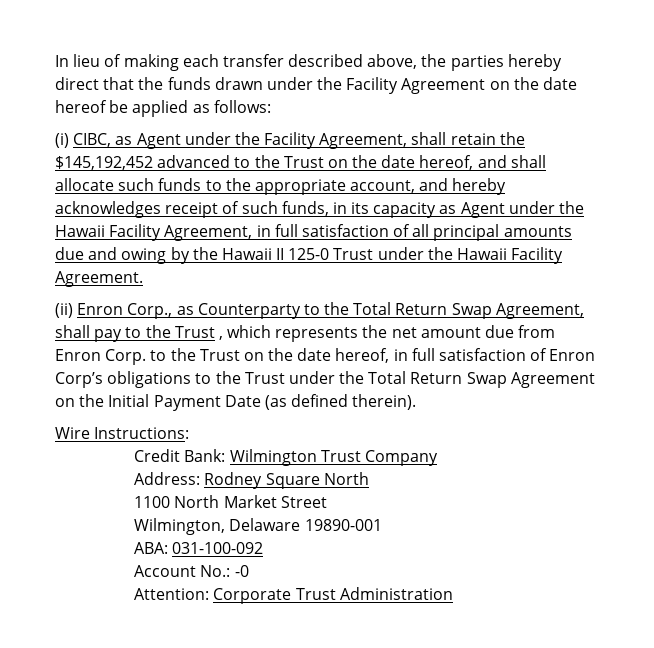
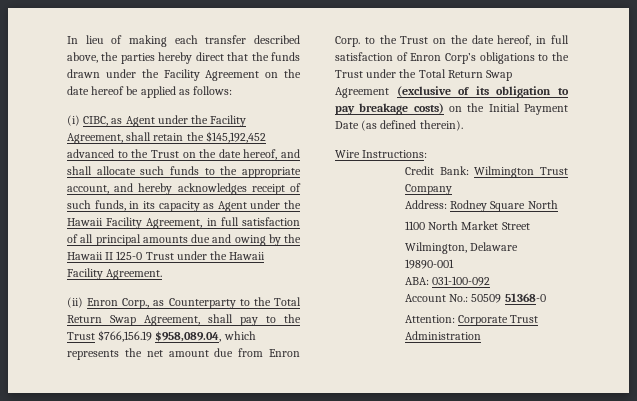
[218,336,223,340] , -> [98,330,222,342] $766,156.19 $958,089.04,
(595, 380) none -> [396,86,569,98] [335,103,444,115] (exclusive of its obligation to pay breakage costs)
[234,565,249,577] -0 -> [471,293,546,303] 50509 51368-0

